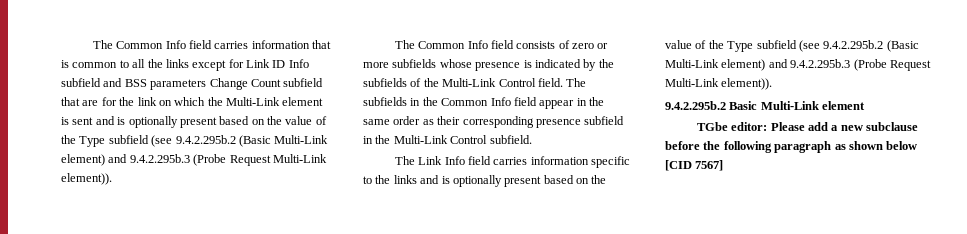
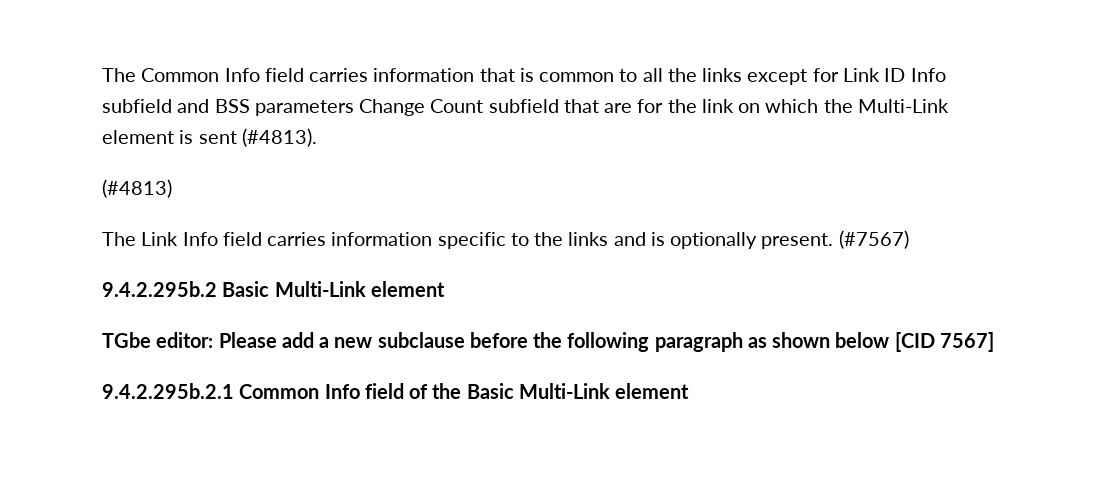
[95,116,327,128] [61,135,329,147] [61,154,327,166] [61,173,112,185] [394,40,609,49] [363,59,614,71] [363,78,587,87] [363,97,604,109] [363,116,625,128] [363,135,532,144] and is optionally present based on the value of the Type subfield (see 9.4.2.295b.2 (Basic Multi-Link element) and 9.4.2.295b.3 (Probe Request Multi-Link element)). // The Common Info field consists of zero or more subfields whose presence is indicated by the subfields of the Multi-Link Control field. The subfields in the Common Info field appear in the same order as their corresponding presence subfield in the Multi-Link Control subfield. -> [241,128,317,147] [102,179,172,198] (#4813). // (#4813)
[504,175,607,187] [665,40,919,52] [665,59,931,71] [665,78,773,90] present based on the value of the Type subfield (see 9.4.2.295b.2 (Basic Multi-Link element) and 9.4.2.295b.3 (Probe Request Multi-Link element)). -> [761,230,909,249] present. (#7567)
(724, 165) none -> [102,383,690,399] // 9.4.2.295b.2.1 Common Info field of the Basic Multi-Link element

